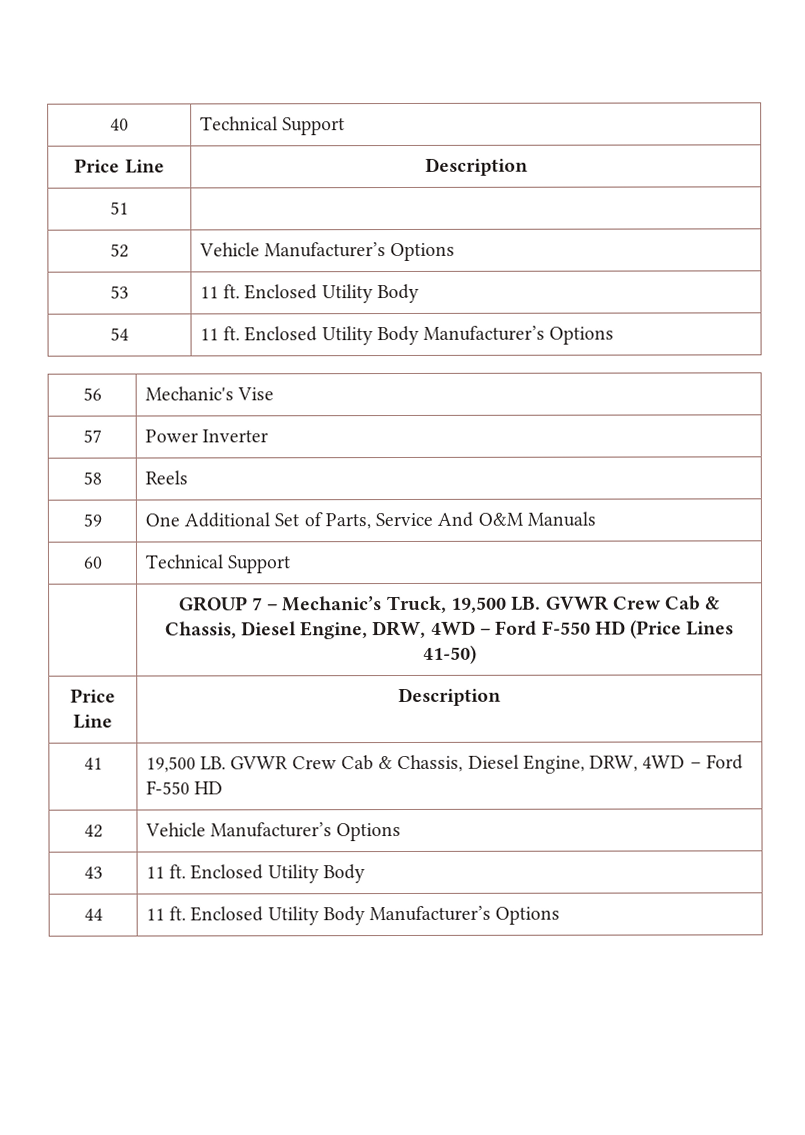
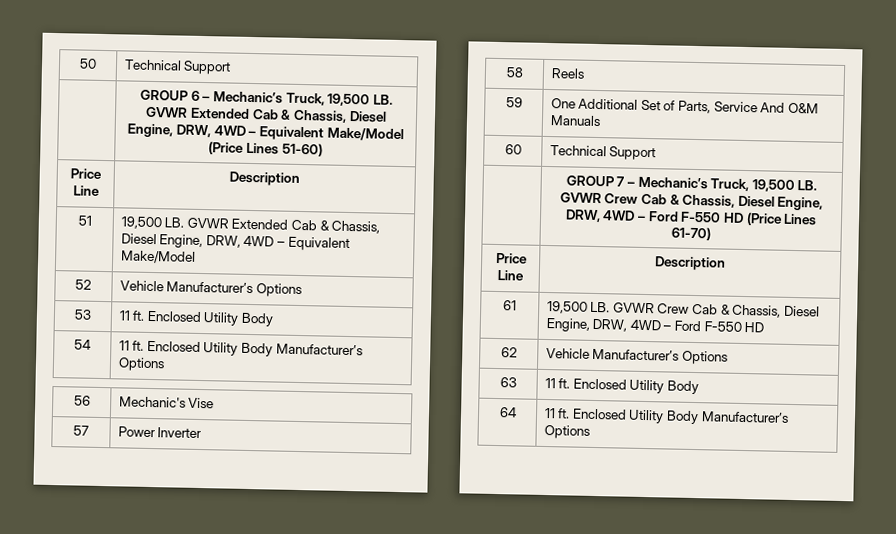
[110,118,129,131] [199,116,346,136] [74,158,165,174] [424,157,528,176] [110,201,129,215] 40 | Technical Support // Price Line | Description // 51 | -> [79,58,97,69] [123,59,232,75] [140,89,393,107] [145,106,387,123] [127,123,404,142] [208,141,323,157] [70,168,102,179] [72,185,100,196] [229,171,300,186] [77,215,92,226] [120,216,381,234] [120,233,350,251] [120,250,196,264] 50 | Technical Support // | GROUP 6 – Mechanic’s Truck, 19,500 LB. GVWR Extended Cab & Chassis, Diesel Engine, DRW, 4WD – Equivalent Make/Model (Price Lines 51-60) // Price Line | Description // 51 | 19,500 LB. GVWR Extended Cab & Chassis, Diesel Engine, DRW, 4WD – Equivalent Make/Model
[422,644,477,664] [70,688,116,703] [73,714,113,729] [398,687,501,707] [83,757,103,770] 41-50) // Price Line | Description // 41 -> [670,226,711,241] [495,252,528,264] [497,270,524,281] [654,256,726,271] [503,300,517,311] 61-70) // Price Line | Description // 61
[83,824,103,838] [144,822,402,842] [83,866,103,879] [145,864,365,884] [83,908,103,921] 42 | Vehicle Manufacturer’s Options // 43 | 11 ft. Enclosed Utility Body // 44 -> [500,347,518,358] [545,347,728,365] [499,377,517,388] [544,377,700,395] [498,407,517,418] 62 | Vehicle Manufacturer’s Options // 63 | 11 ft. Enclosed Utility Body // 64

